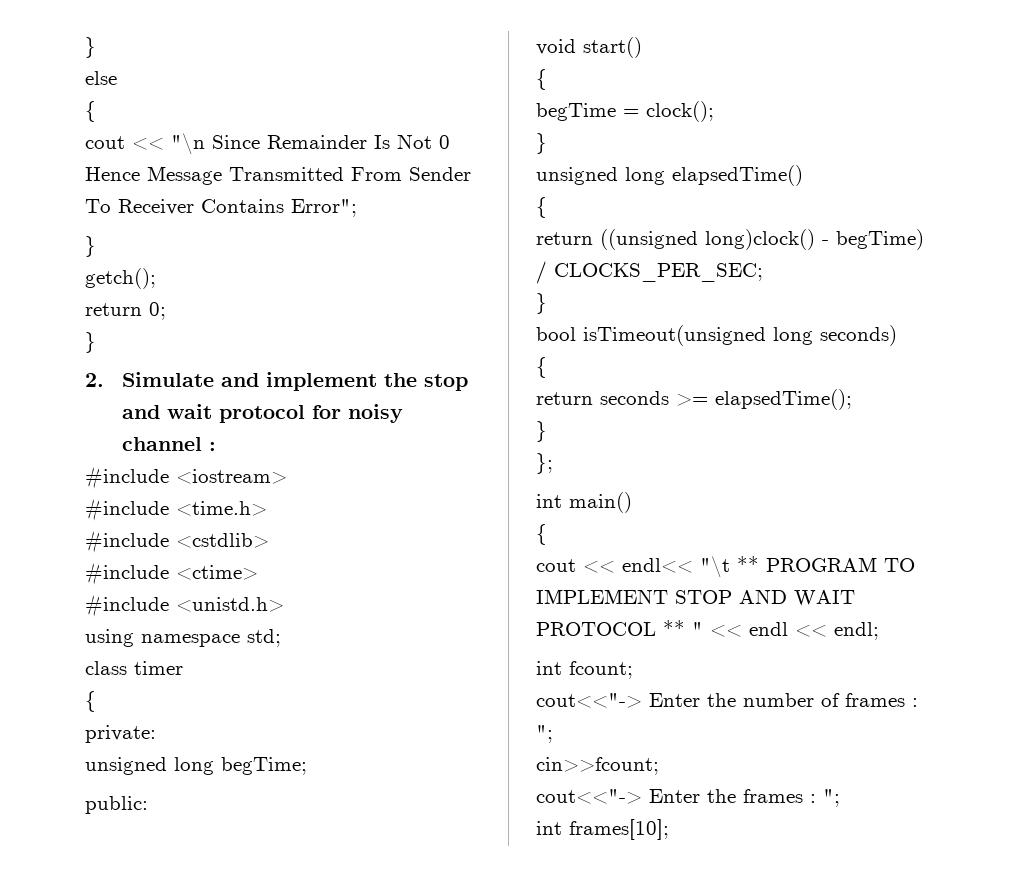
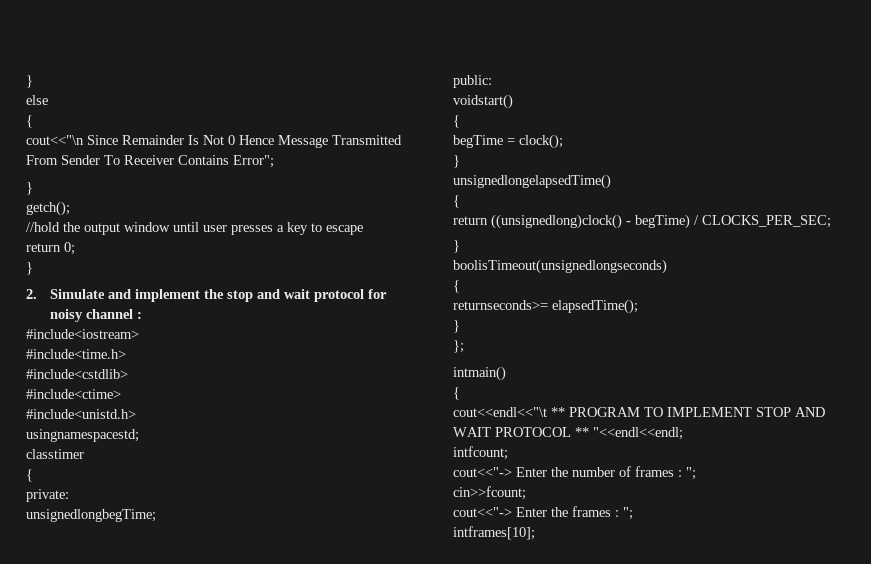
[85,133,205,155] cout << "\n -> [26,135,84,145] cout<<"\n
(156, 278) none -> [26,222,363,235] // //hold the output window until user presses a key to escape
[85,466,287,489] [85,498,267,521] [85,530,269,553] [85,562,258,585] [85,594,284,617] [85,629,281,647] [85,661,183,675] #include <iostream> // #include <time.h> // #include <cstdlib> // #include <ctime> // #include <unistd.h> // using namespace std; // class timer -> [26,329,139,339] [26,349,126,359] [26,369,128,379] [26,389,121,399] [26,409,136,419] [26,429,139,442] [26,449,84,459] #include<iostream> // #include<time.h> // #include<cstdlib> // #include<ctime> // #include<unistd.h> // usingnamespacestd; // classtimer
[85,757,307,775] unsigned long begTime; -> [26,509,156,522] unsignedlongbegTime;
[536,37,642,58] void start() -> [453,94,513,109] voidstart()
[536,165,803,186] [536,197,547,218] [536,229,815,250] unsigned long elapsedTime() // { // return ((unsigned long)clock() -> [453,174,611,189] [453,195,460,208] [453,214,622,229] unsignedlongelapsedTime() // { // return ((unsignedlong)clock()
[536,325,897,346] [536,357,547,378] [536,391,708,406] bool isTimeout(unsigned long seconds) // { // return seconds >= -> [453,259,667,274] [453,280,460,293] [453,300,548,310] boolisTimeout(unsignedlongseconds) // { // returnseconds>=
[536,492,632,513] [536,524,547,545] [536,556,730,578] int main() // { // cout << endl<< "\t -> [453,366,506,381] [453,387,460,400] [453,407,547,417] intmain() // { // cout<<endl<<"\t
[692,622,879,640] [536,661,633,679] " << endl << endl; // int fcount; -> [593,427,683,440] [453,446,508,460] "<<endl<<endl; // intfcount;
[536,819,669,840] int frames[10]; -> [453,526,535,540] intframes[10];

